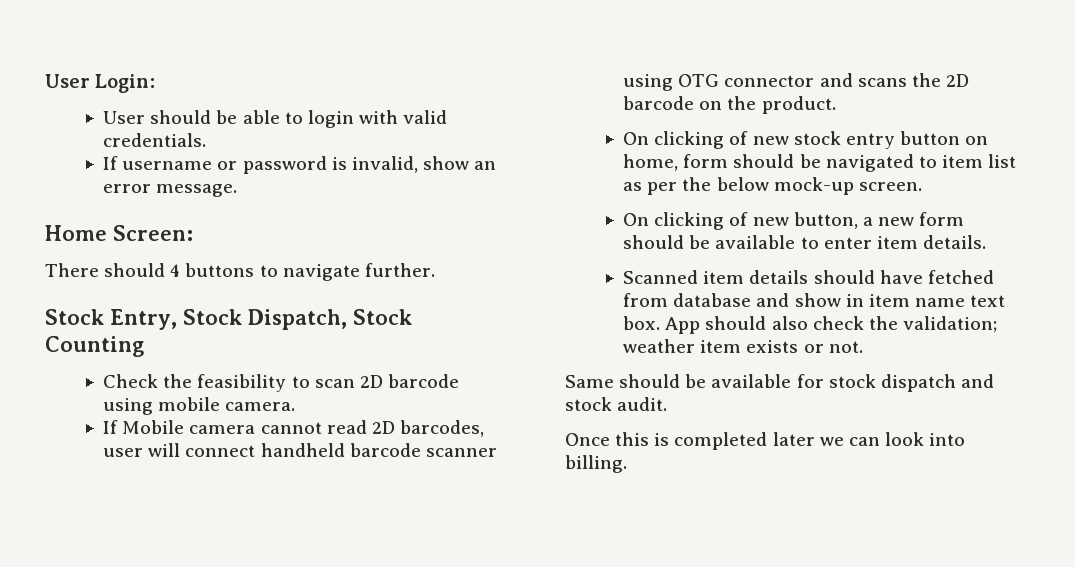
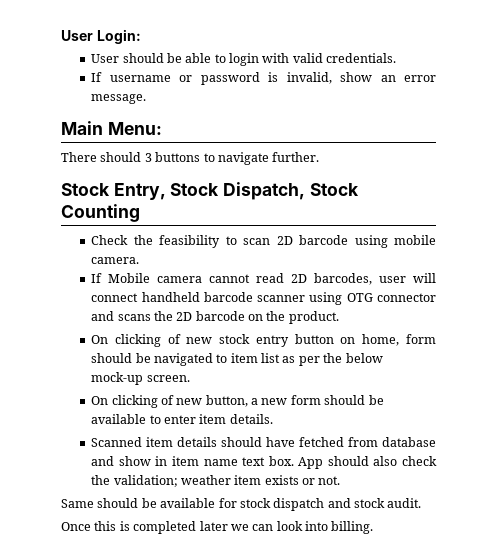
[45,225,193,241] Home Screen: -> [61,121,162,135] Main Menu:
[170,264,181,277] 4 -> [144,153,152,162] 3

